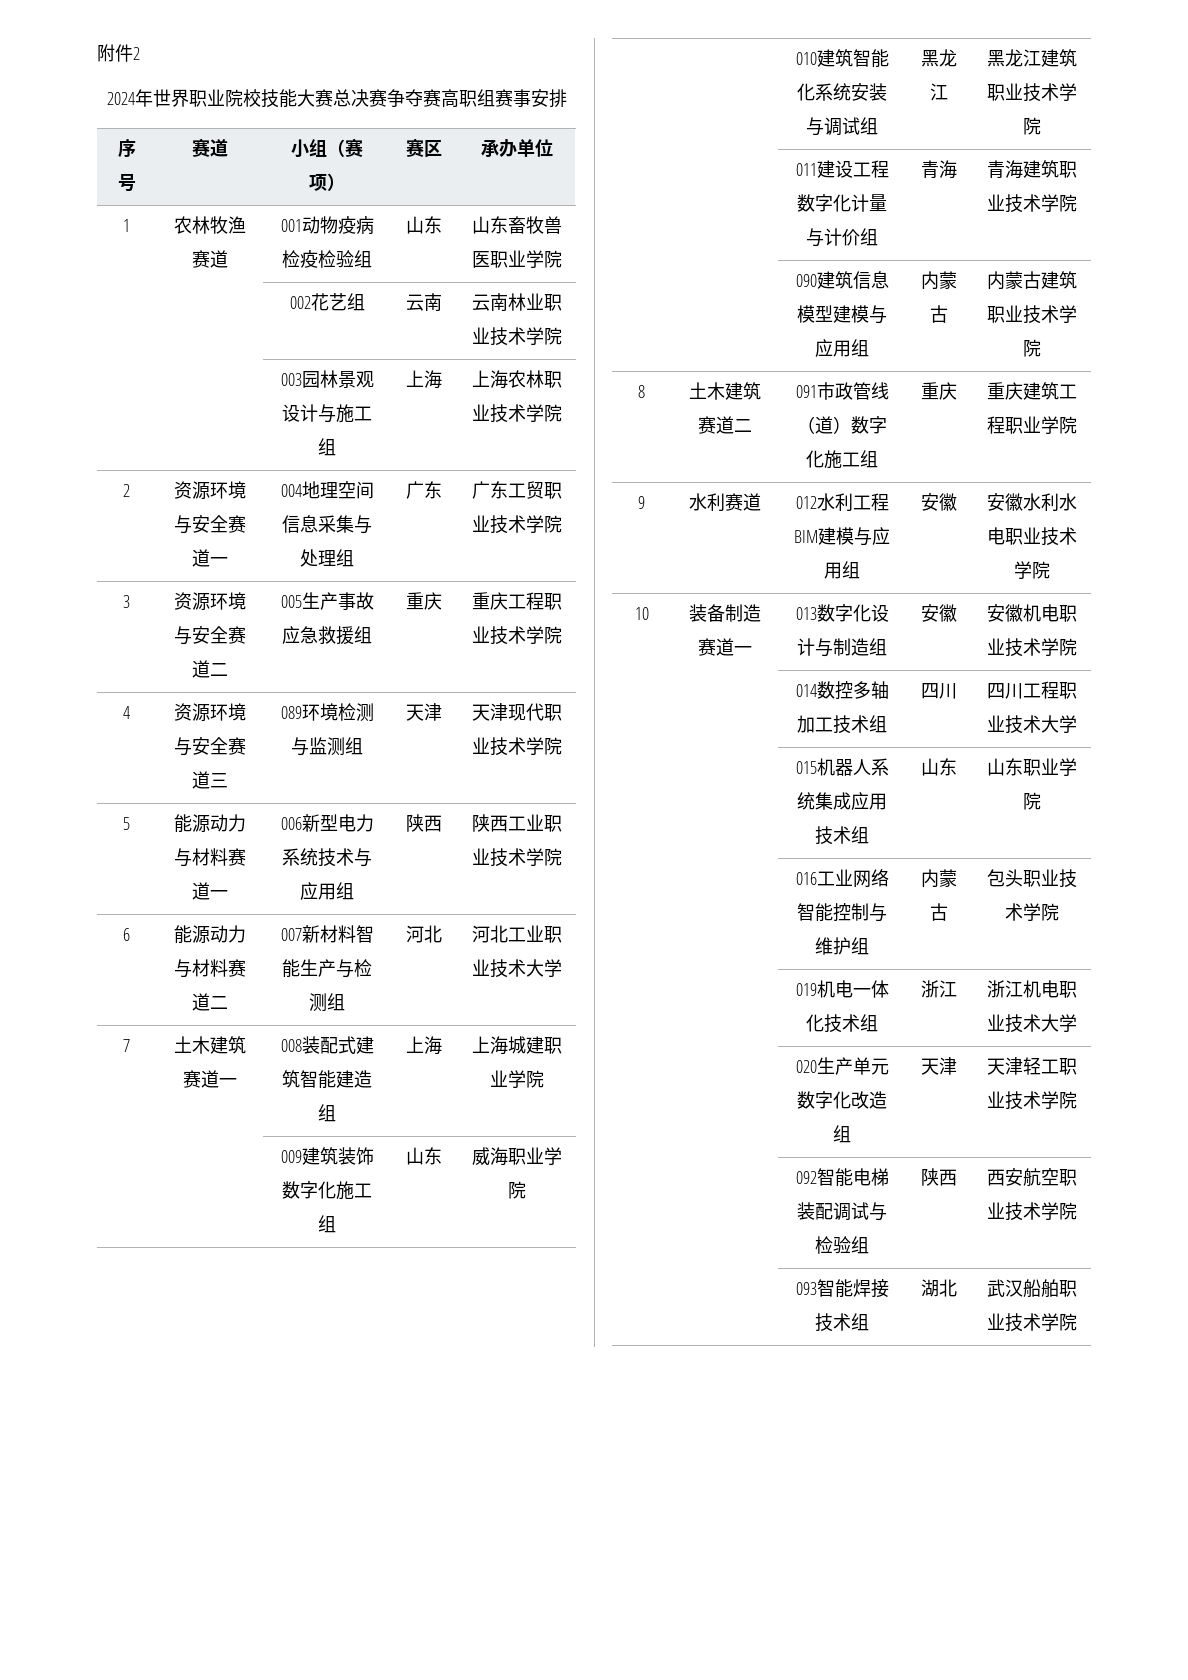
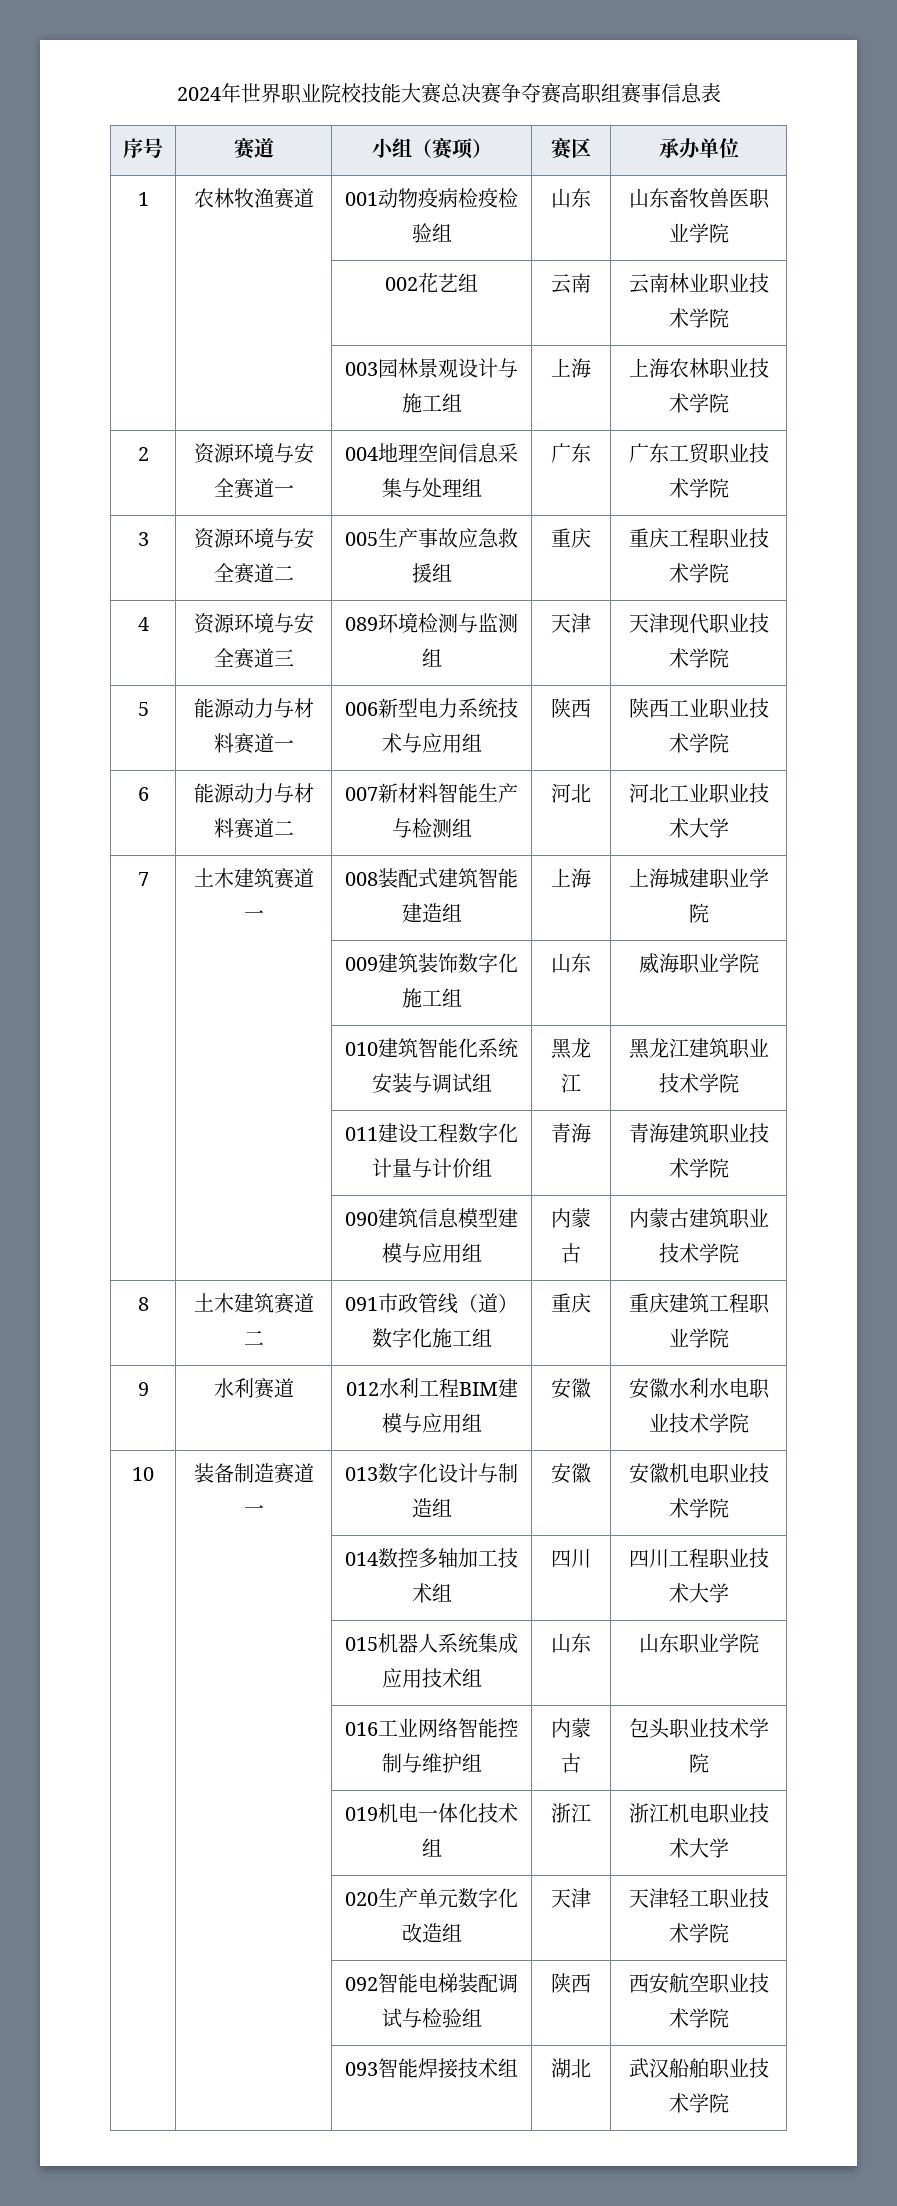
[97,44,140,62] 附件2 // -> (176, 94) none
[530,89,567,108] 安排 -> [660,83,721,103] 信息表

